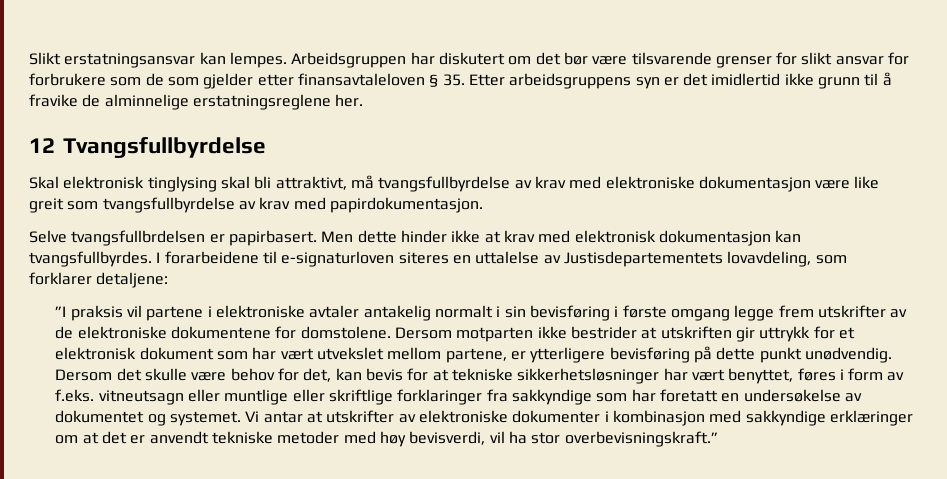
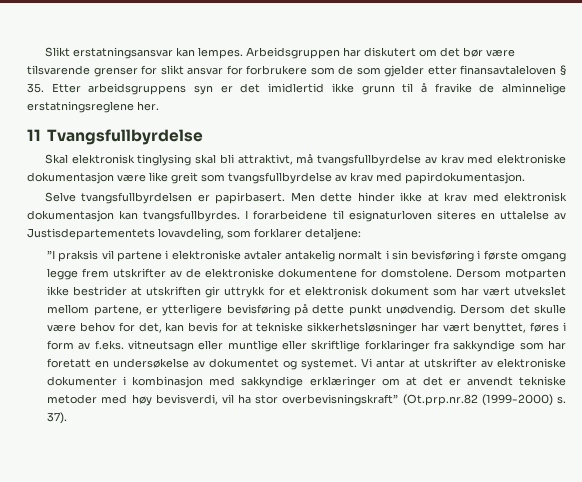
[29,138,55,153] 12 -> [27,129,41,141] 11
[71,230,206,246] tvangsfullbrdelsen -> [81,192,193,204] tvangsfullbyrdelsen
[281,251,395,267] e-signaturloven -> [348,210,432,222] esignaturloven
[564,431,718,447] overbevisningskraft.” -> [282,394,567,406] [47,412,68,424] overbevisningskraft” (Ot.prp.nr.82 (1999-2000) s. 37).

